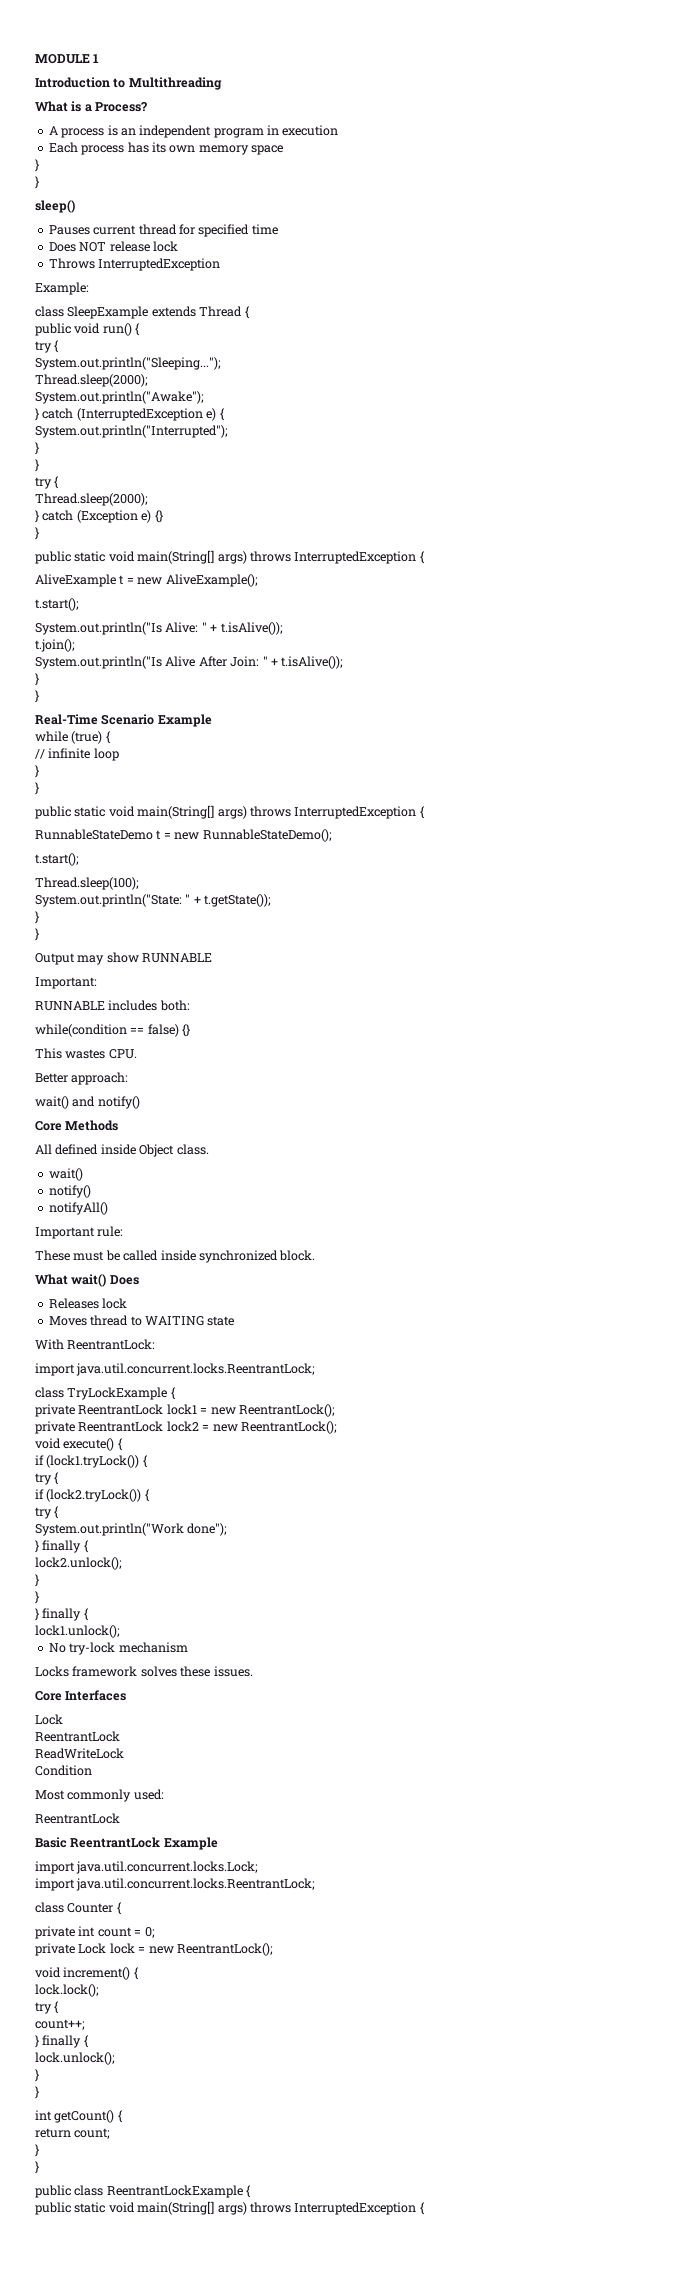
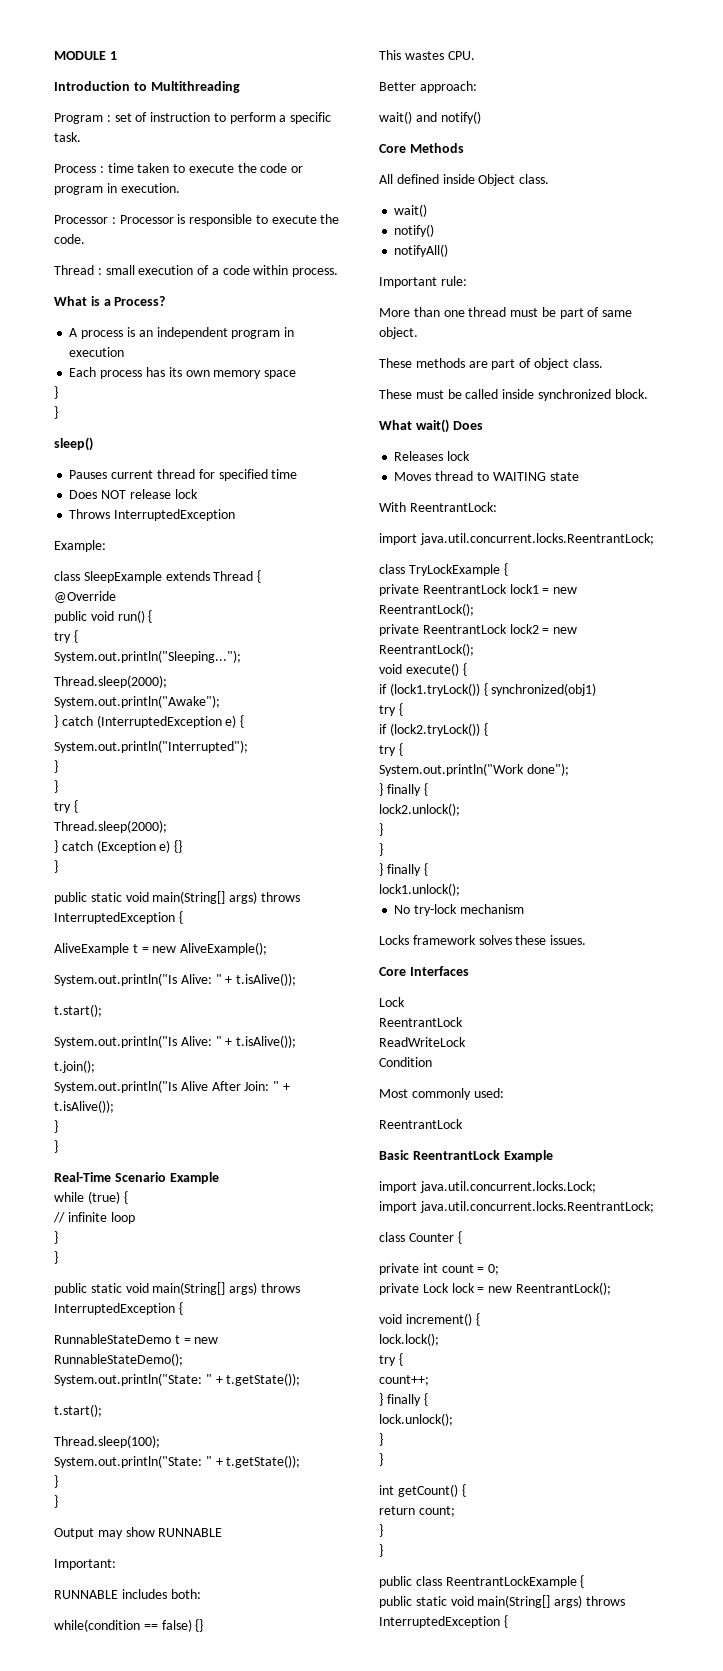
(222, 83) none -> [54,112,332,124] [54,132,81,142] [54,163,304,173] [54,183,180,195] [54,214,340,226] [54,234,85,244] [54,265,339,277] // Program : set of instruction to perform a specific task. // Process : time taken to execute the code or program in execution. // Processor : Processor is responsible to execute the code. // Thread : small execution of a code within process.
(250, 312) none -> [54,591,116,603] // @Override
(258, 580) none -> [54,973,297,986] // System.out.println("Is Alive: " + t.isAlive());
(332, 835) none -> [54,1373,301,1386] // System.out.println("State: " + t.getState());
(124, 1231) none -> [379,307,633,319] [379,327,418,339] [379,358,603,370] // More than one thread must be part of same object. // These methods are part of object class.
(148, 1461) none -> [491,683,597,696] synchronized(obj1)

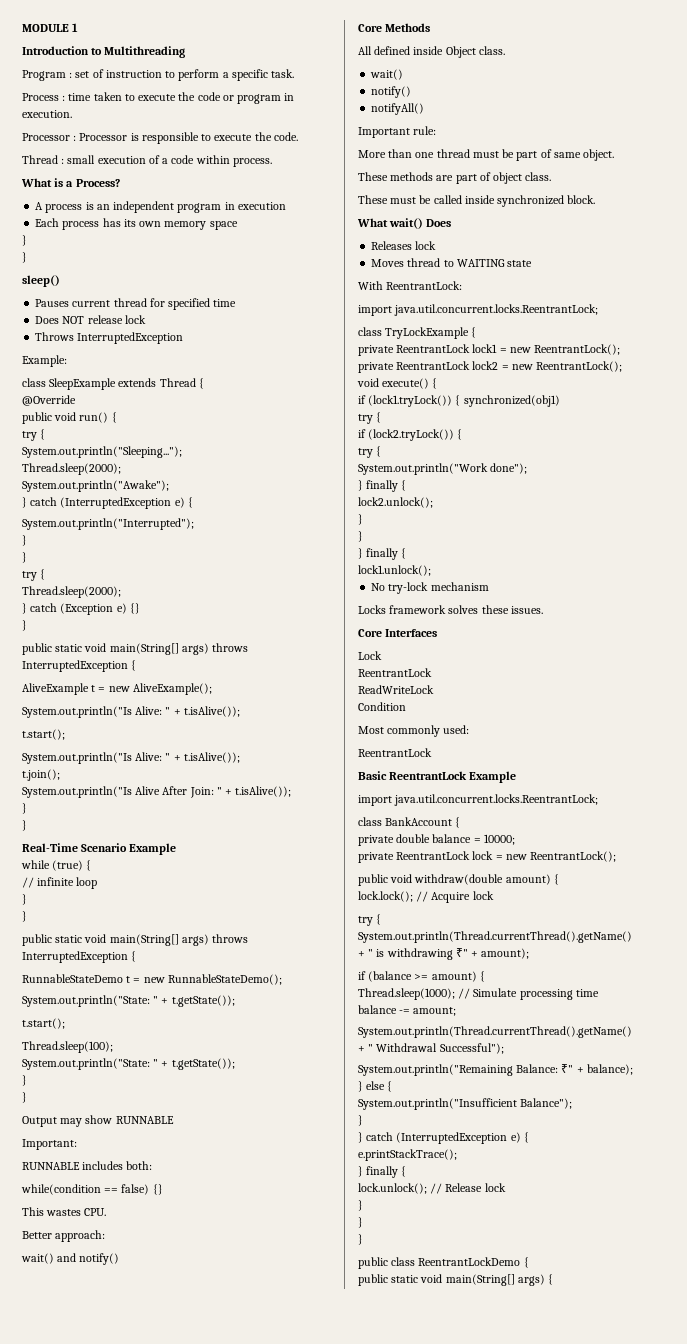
[379,1181,596,1193] [379,1201,654,1213] [379,1231,462,1244] [379,1263,500,1275] [379,1283,449,1295] // import java.util.concurrent.locks.Lock; // import java.util.concurrent.locks.ReentrantLock; // class Counter { // private int count = 0; // private Lock -> [358,794,599,806] [358,817,461,828] [358,834,515,846] [358,851,471,863] // import java.util.concurrent.locks.ReentrantLock; // class BankAccount { // private double balance = 10000; // private ReentrantLock
[379,1313,472,1326] void increment() -> [358,874,551,886] public void withdraw(double amount)
[379,1353,403,1366] [379,1375,429,1386] // try { // count++; -> [416,891,494,903] [358,914,382,926] [358,931,632,943] [358,948,530,960] [358,971,485,982] [358,988,599,1000] [358,1005,457,1016] [358,1026,632,1038] [358,1043,504,1054] [358,1064,633,1076] [358,1081,393,1092] [358,1098,573,1110] [358,1115,363,1126] [358,1132,529,1144] [358,1149,457,1161] // Acquire lock // try { // System.out.println(Thread.currentThread().getName() // + " is withdrawing ₹" + amount); // if (balance >= amount) { // Thread.sleep(1000); // Simulate processing time // balance -= amount; // System.out.println(Thread.currentThread().getName() // + " Withdrawal Successful"); // System.out.println("Remaining Balance: ₹" + balance); // } else { // System.out.println("Insufficient Balance"); // } // } catch (InterruptedException e) { // e.printStackTrace();
[379,1433,383,1446] [379,1453,383,1466] [379,1484,466,1497] [379,1506,455,1517] [379,1524,383,1537] // } // } // int getCount() { // return count; // } -> [430,1183,506,1194] [358,1200,363,1211] [358,1217,363,1228] // Release lock // } // }
[445,1576,577,1588] ReentrantLockExample -> [418,1257,521,1266] ReentrantLockDemo
[585,1596,625,1606] [379,1616,500,1628] throws InterruptedException -> (545, 1280) none

